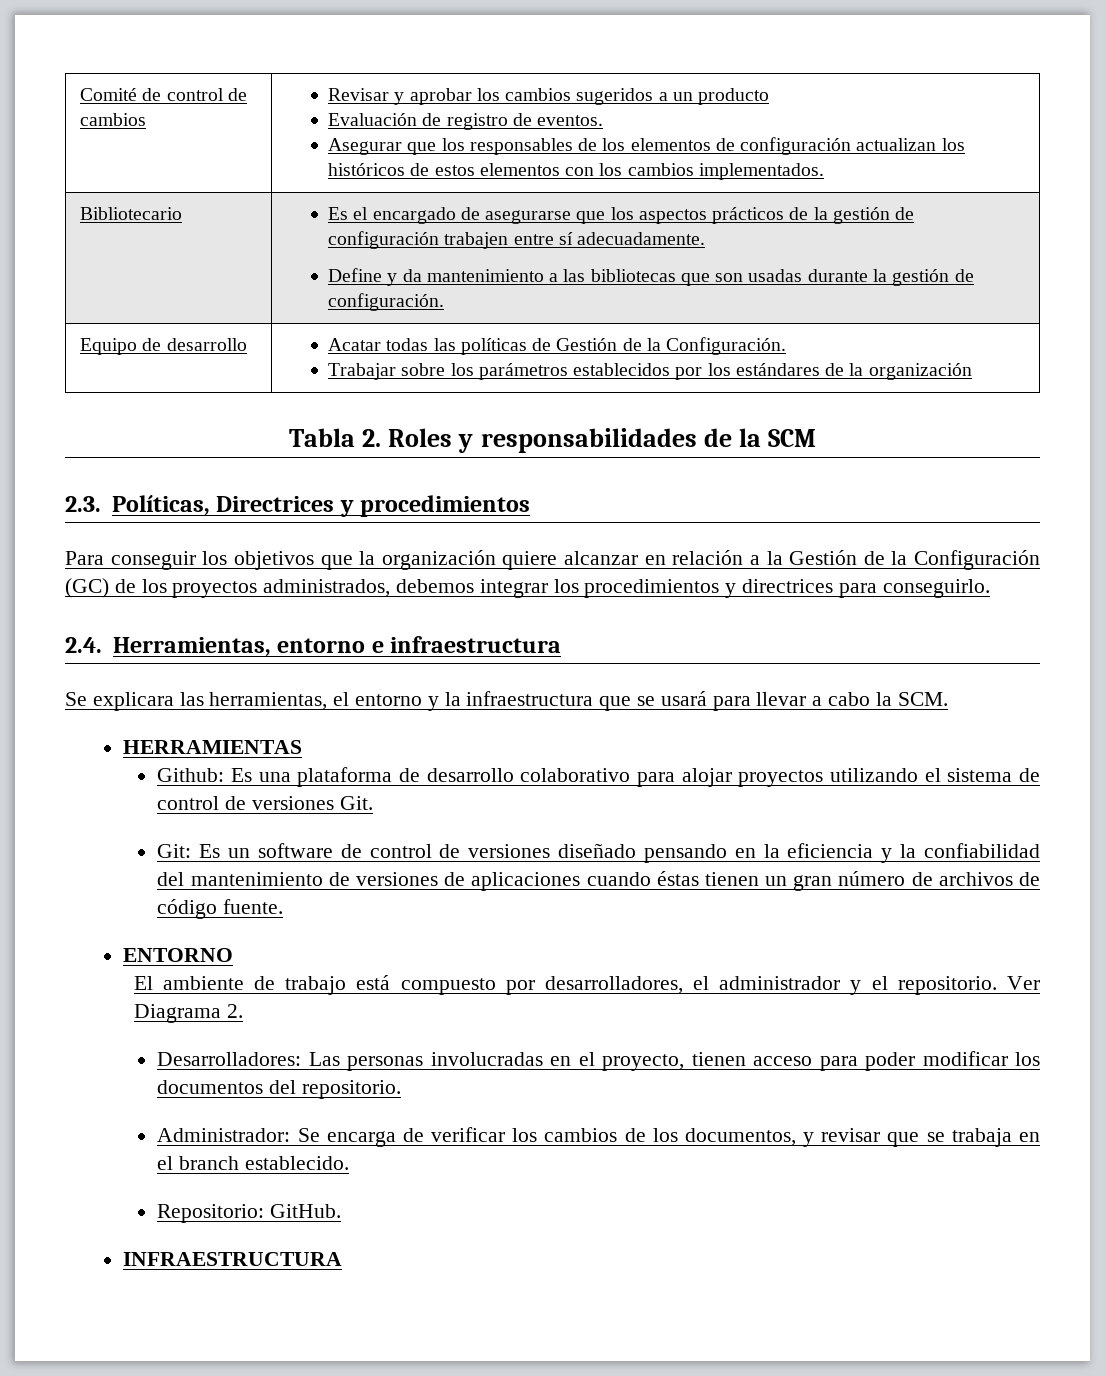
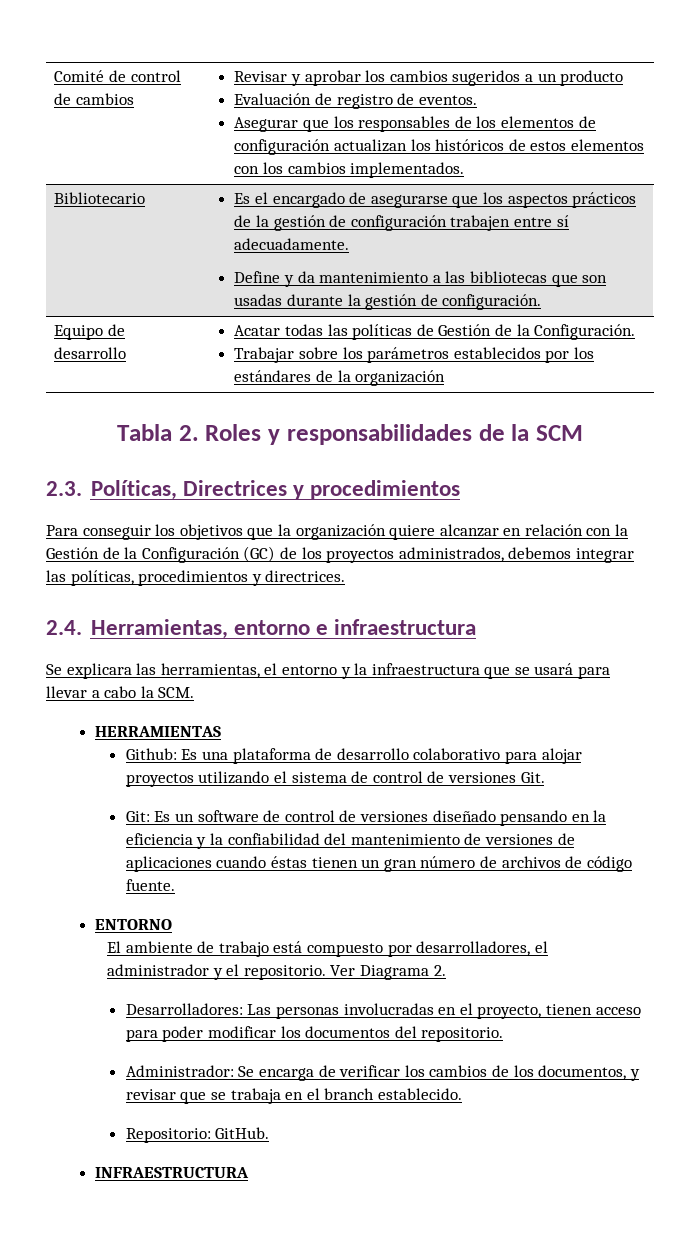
[749,555,760,565] a -> [586,528,612,536] con
[553,579,990,598] los procedimientos y directrices para conseguirlo. -> [46,570,346,586] las políticas, procedimientos y directrices.

